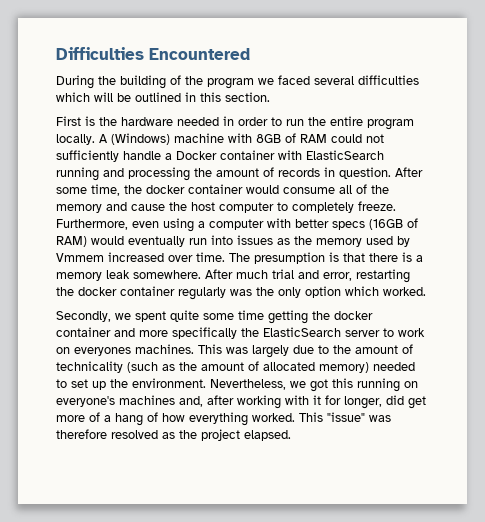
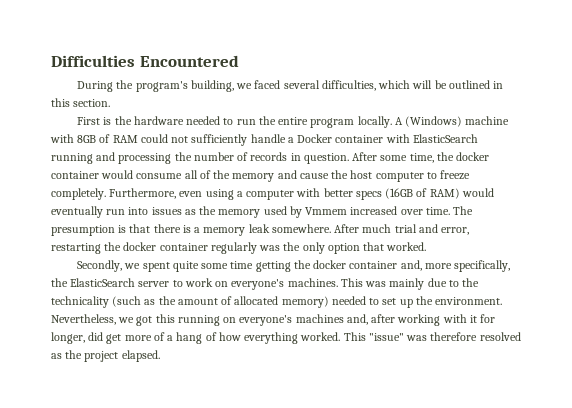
[120,75,254,89] building of the program -> [135,80,234,92] program's building,
[358,75,419,85] difficulties -> [321,80,376,91] difficulties,
[223,116,268,126] in order -> (221, 120) none
[216,168,259,177] amount -> [193,152,234,161] number
[292,201,396,213] completely freeze. -> [440,170,471,180] [51,188,106,200] freeze completely.
[345,286,379,296] which -> [363,242,385,251] that
[114,327,237,339] and more specifically -> [400,260,511,272] and, more specifically,
[74,347,131,356] everyones -> [231,279,285,290] everyone's
[252,345,289,358] largely -> [389,278,425,290] mainly
[355,344,413,354] amount of -> (480, 282) none

